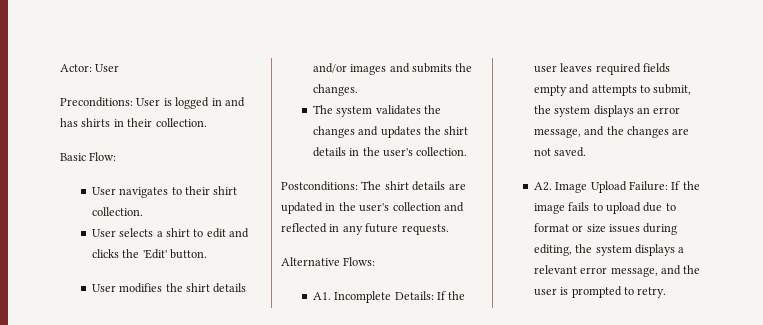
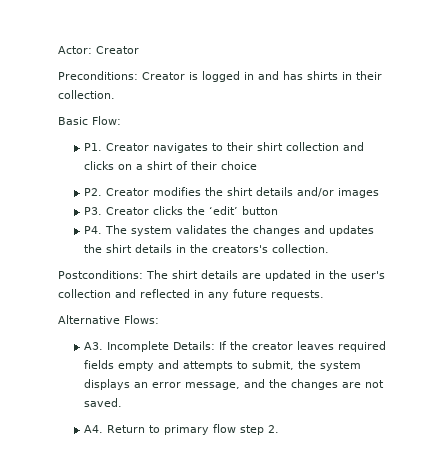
[95,64,120,72] User -> [96,46,139,54] Creator
[136,98,161,106] User -> [142,72,185,80] Creator
[91,187,116,195] User -> [83,143,149,151] P1. Creator
[91,207,143,216] [91,228,250,238] [91,249,207,259] [91,284,116,292] collection. // User selects a shirt to edit and clicks the 'Edit' button. // User -> [285,142,364,151] [83,161,257,170] [83,188,149,196] collection and clicks on a shirt of their choice // P2. Creator
[389,63,473,73] [312,84,358,96] and submits the changes. // -> [83,206,278,215] [83,226,102,234] // P3. Creator clicks the ‘edit’ button // P4.
[382,148,413,157] user's -> [211,245,268,253] creators's
[312,292,331,300] A1. -> [83,342,103,350] A3.
[533,65,557,73] user -> [251,342,293,350] creator
[533,181,700,193] [533,202,676,214] [533,223,678,235] [533,244,685,256] [533,265,701,277] [533,286,667,298] A2. Image Upload Failure: If the image fails to upload due to format or size issues during editing, the system displays a relevant error message, and the user is prompted to retry. -> [83,424,279,435] A4. Return to primary flow step 2.

